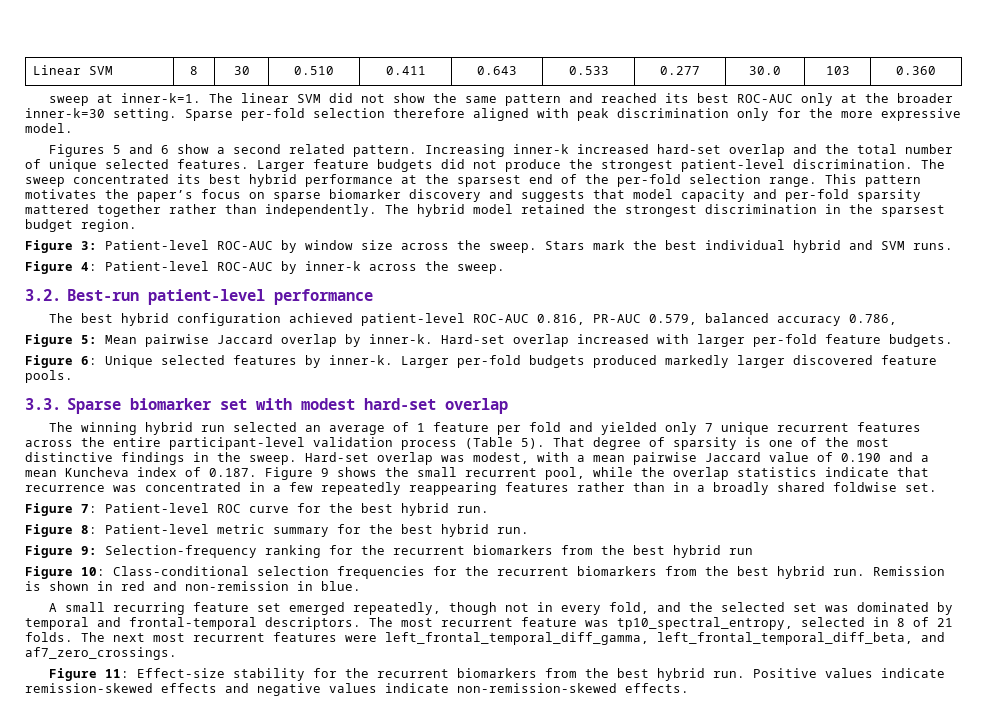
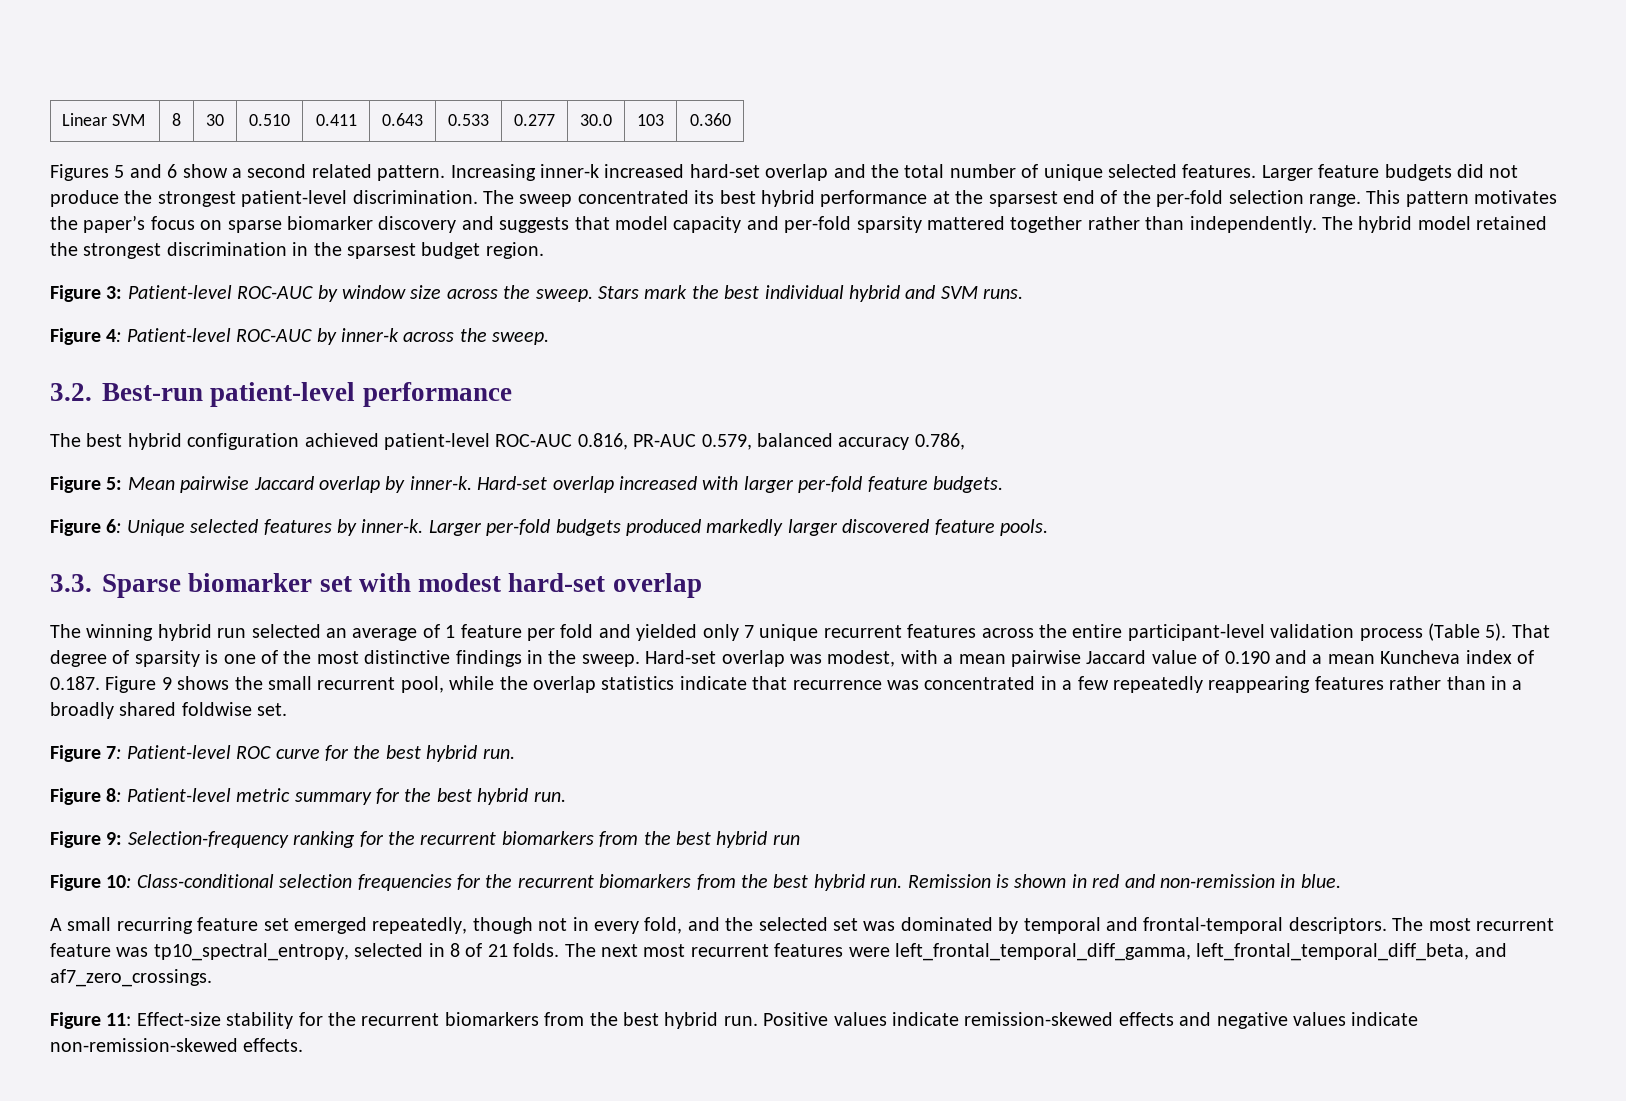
[49,93,954,106] [25,108,961,121] [25,123,73,133] // sweep at inner-k=1. The linear SVM did not show the same pattern and reached its best ROC-AUC only at the broader inner-k=30 setting. Sparse per-fold selection therefore aligned with peak discrimination only for the more expressive model. -> (731, 119) none

